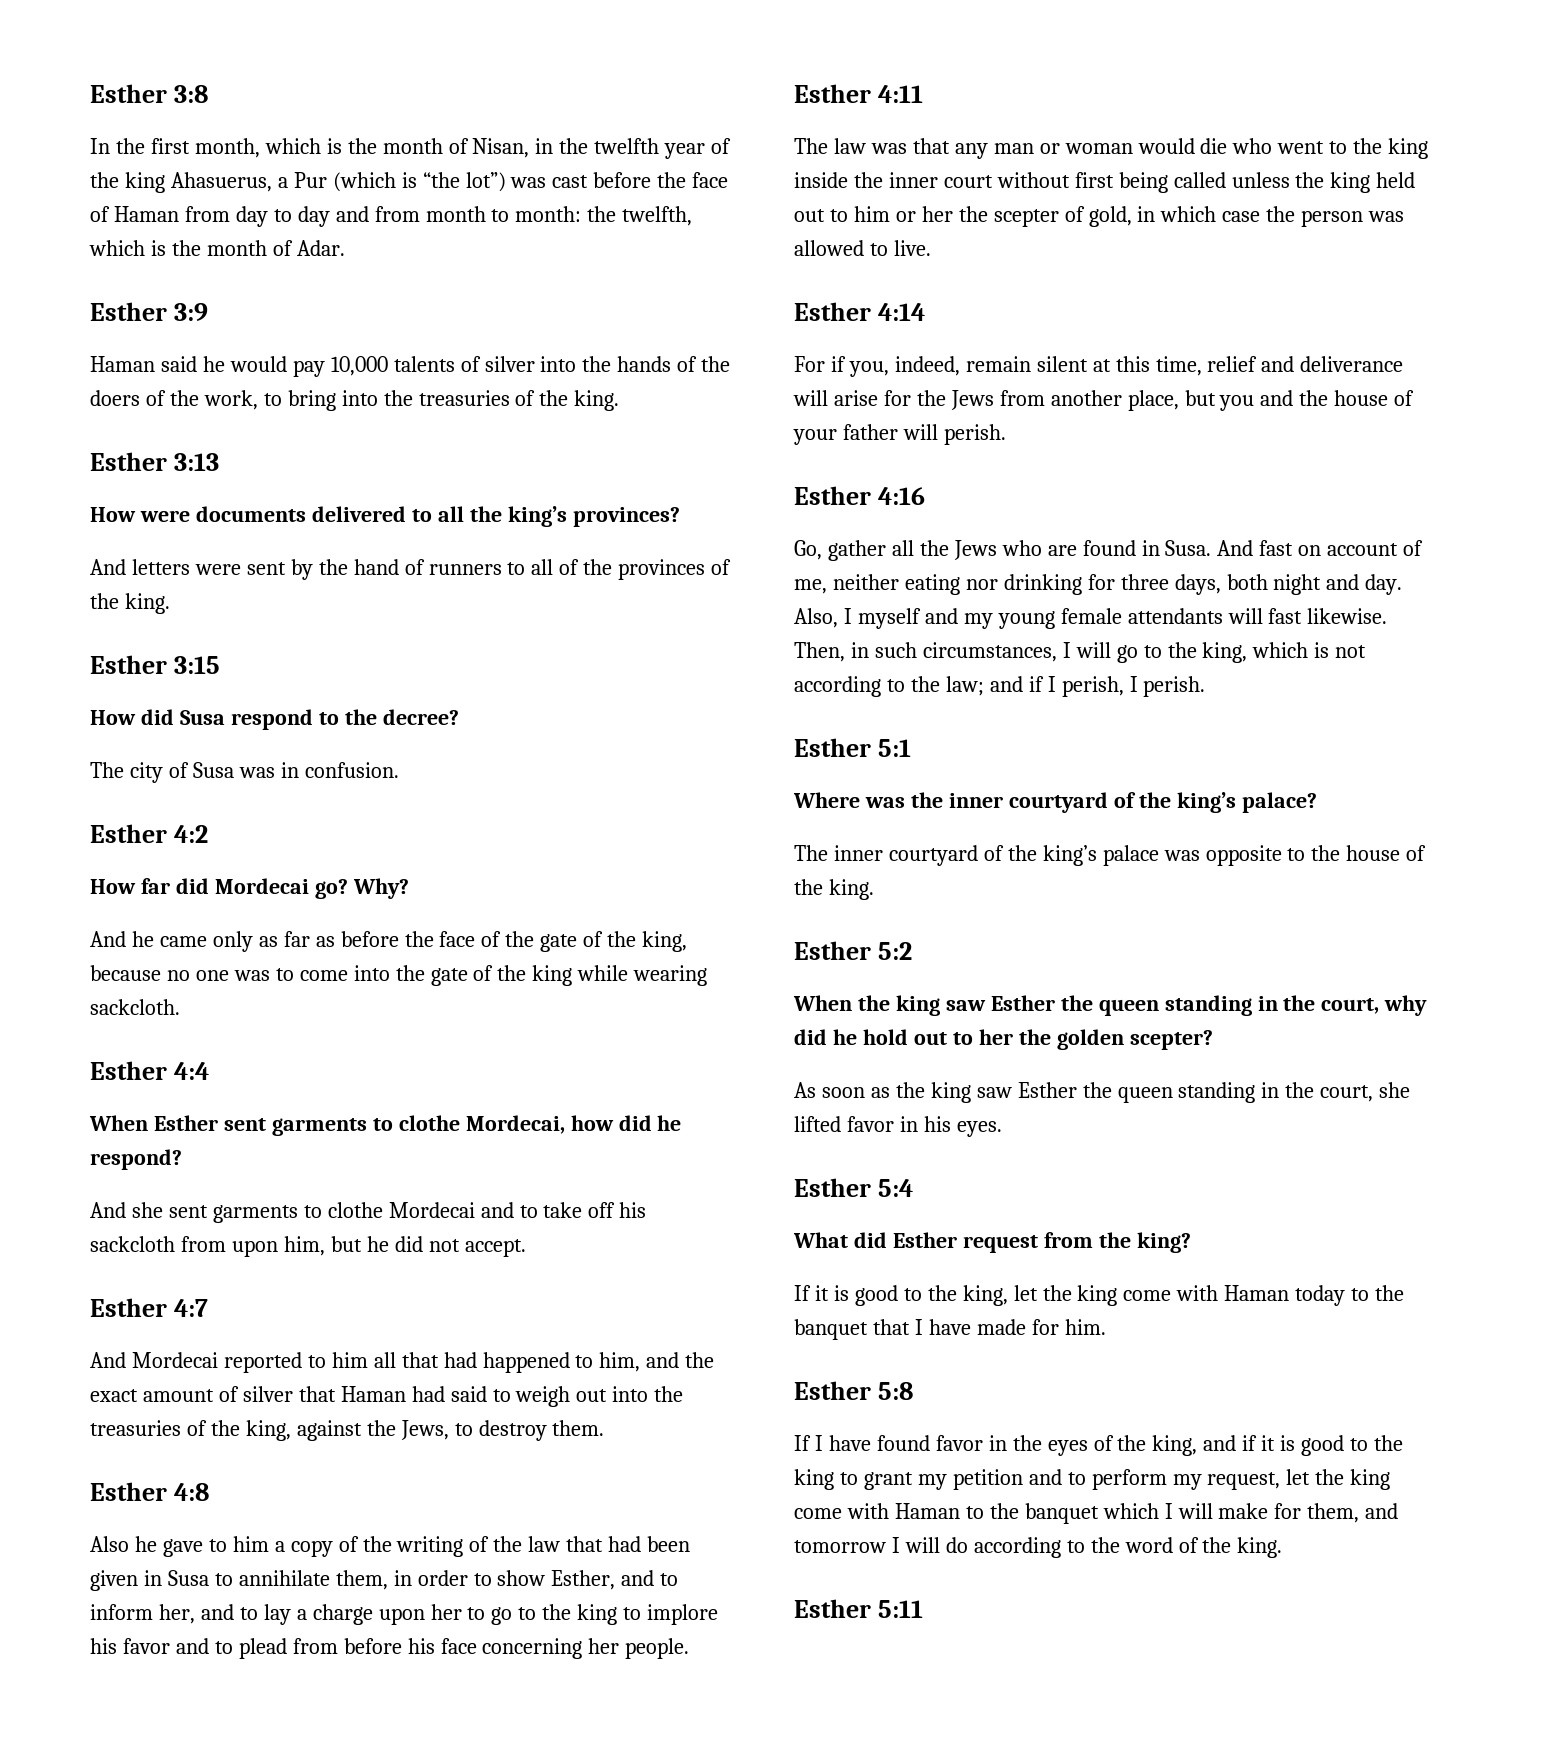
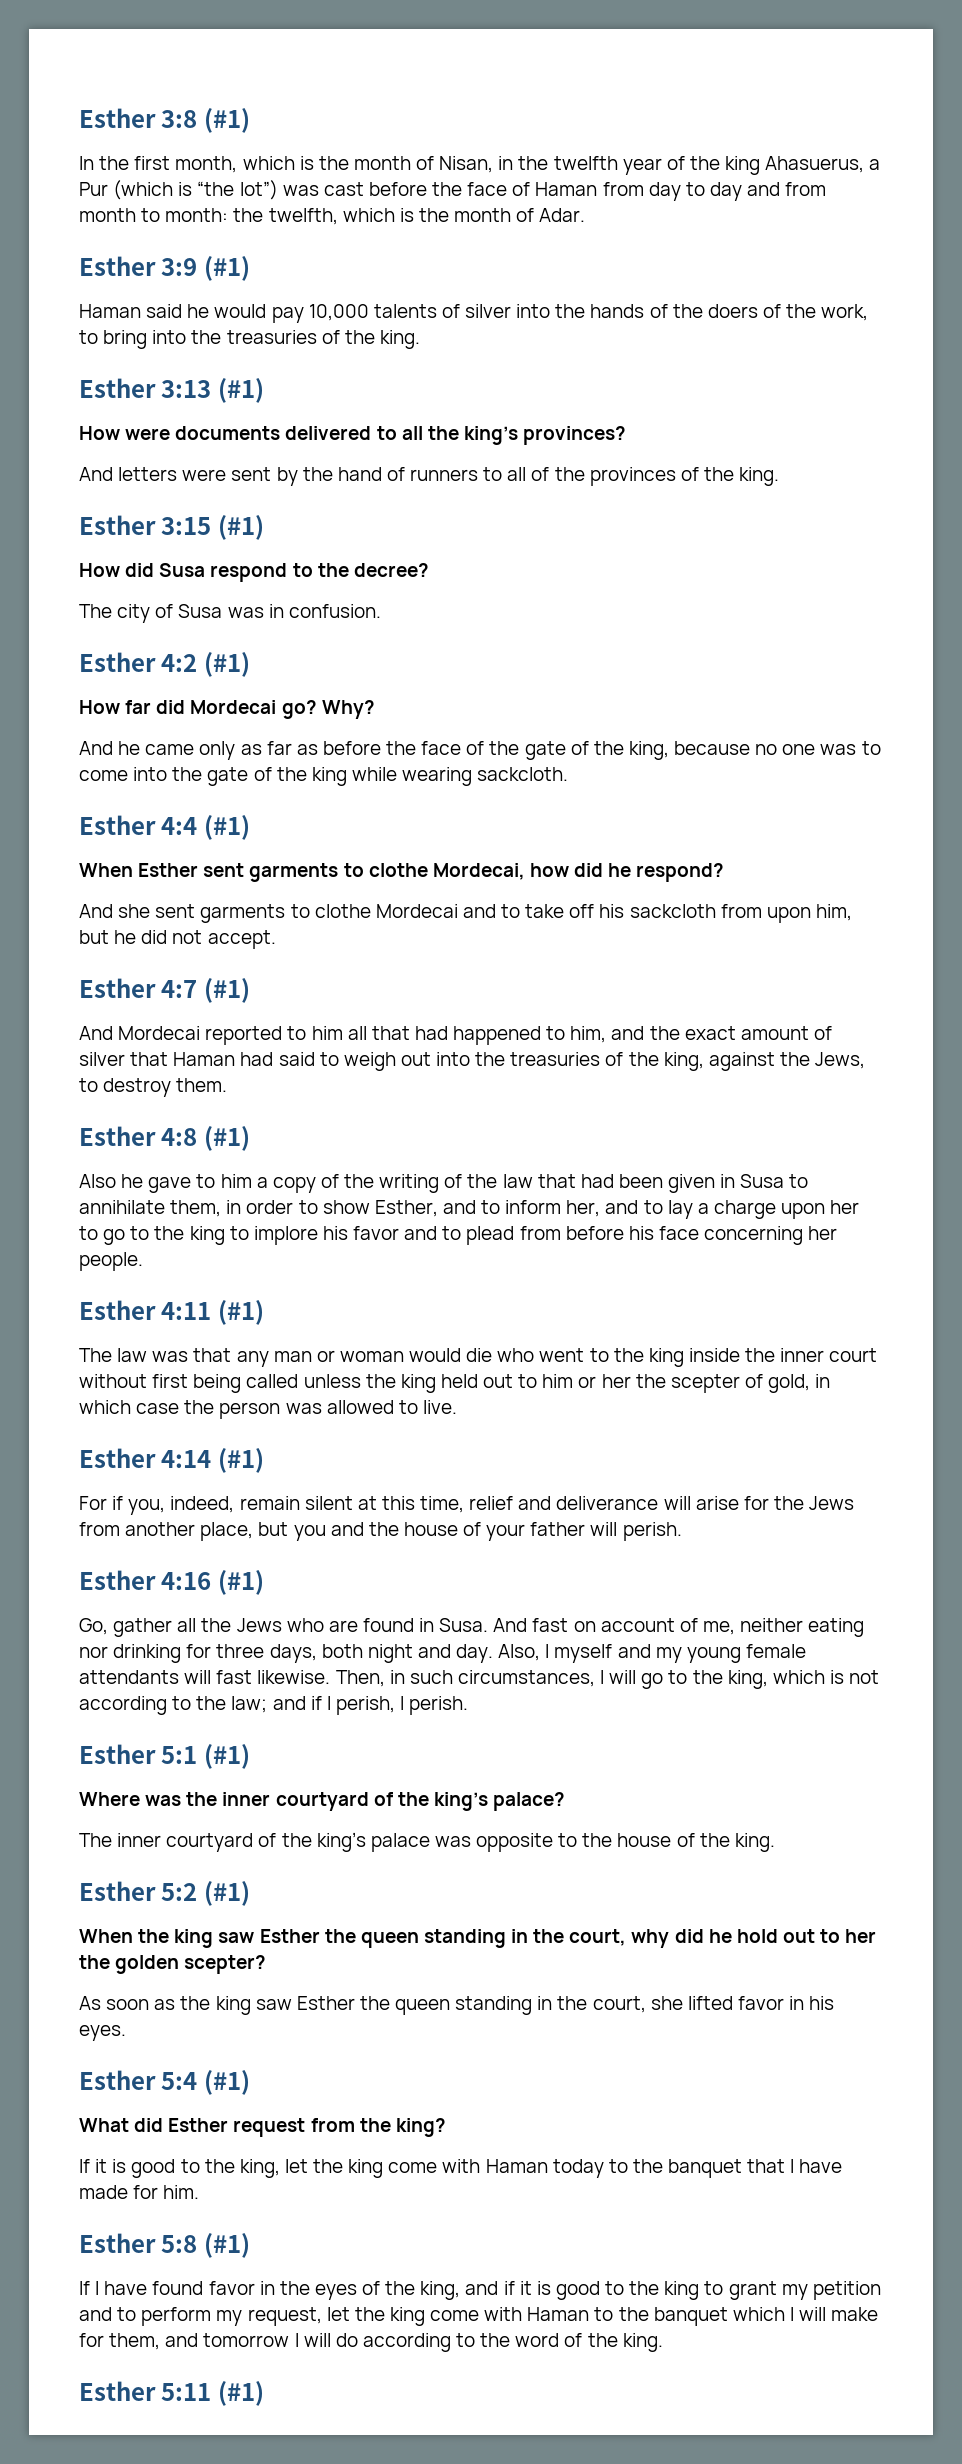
(208, 94) none -> [203,108,250,133] (#1)
(208, 312) none -> [203,256,250,281] (#1)
(219, 462) none -> [217,378,264,403] (#1)
(220, 665) none -> [217,515,264,540] (#1)
(208, 834) none -> [203,652,250,677] (#1)
(209, 1071) none -> [203,815,250,840] (#1)
(208, 1308) none -> [203,978,250,1003] (#1)
(209, 1492) none -> [203,1126,250,1151] (#1)
(923, 94) none -> [217,1300,264,1325] (#1)
(925, 312) none -> [217,1448,264,1473] (#1)
(925, 496) none -> [217,1570,264,1595] (#1)
(911, 748) none -> [203,1744,250,1769] (#1)
(912, 951) none -> [203,1881,250,1906] (#1)
(913, 1188) none -> [203,2070,250,2095] (#1)
(913, 1391) none -> [203,2233,250,2258] (#1)
(923, 1609) none -> [217,2381,264,2406] (#1)

